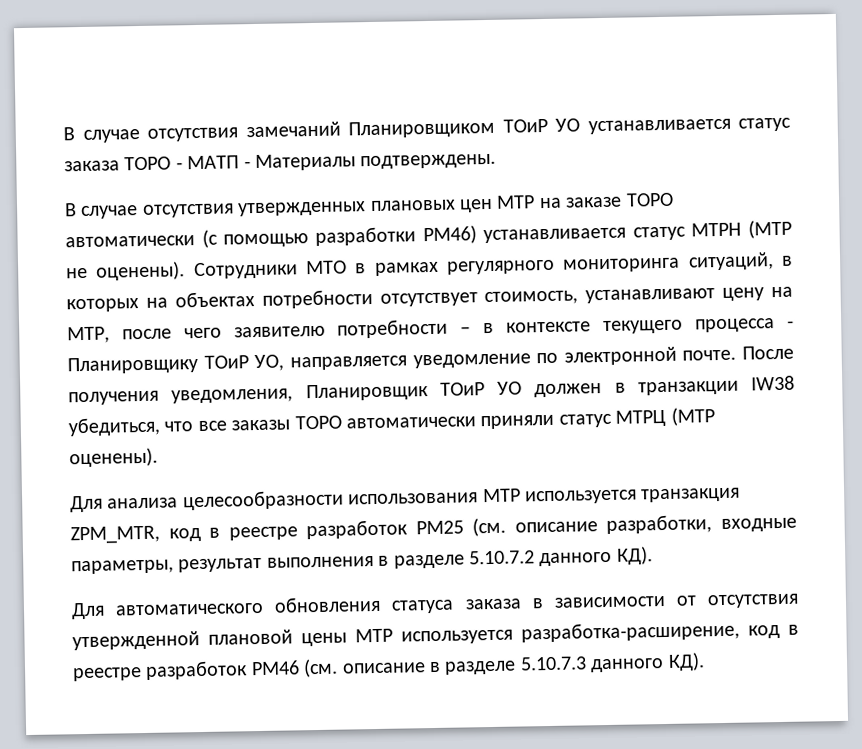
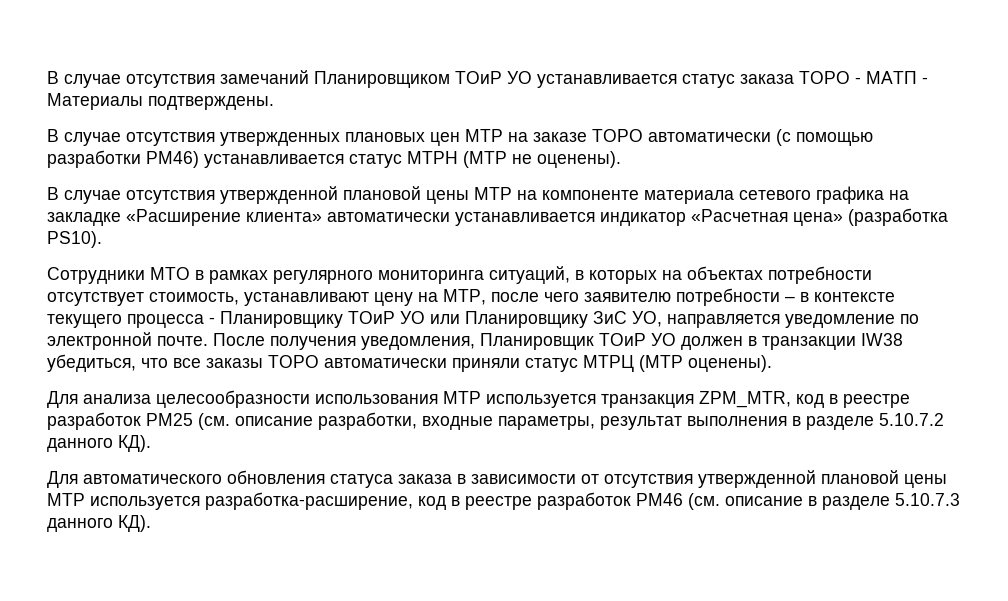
(186, 271) none -> [47,186,909,204] [47,208,948,226] [47,231,102,248] // В случае отсутствия утвержденной плановой цены МТР на компоненте материала сетевого графика на закладке «Расширение клиента» автоматически устанавливается индикатор «Расчетная цена» (разработка PS10). //
(249, 362) none -> [400,311,627,328] УО или Планировщику ЗиС

